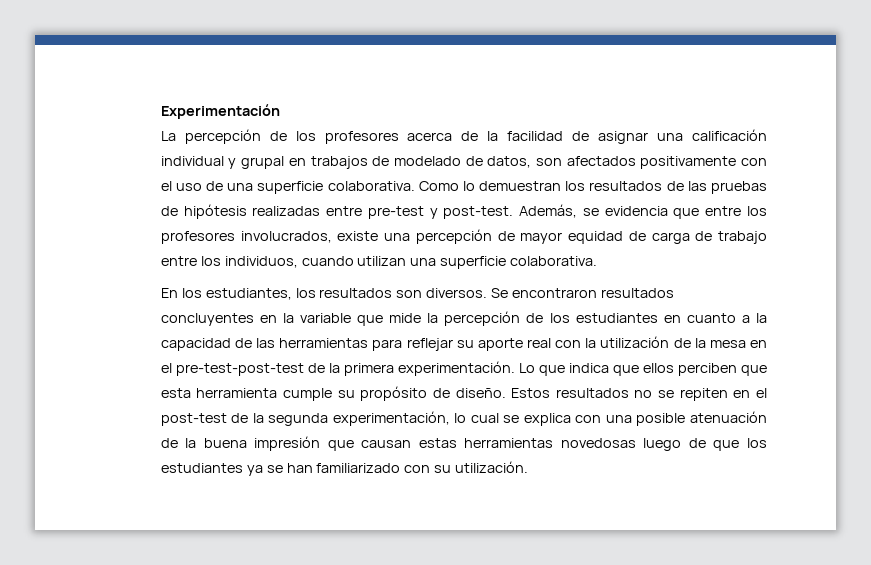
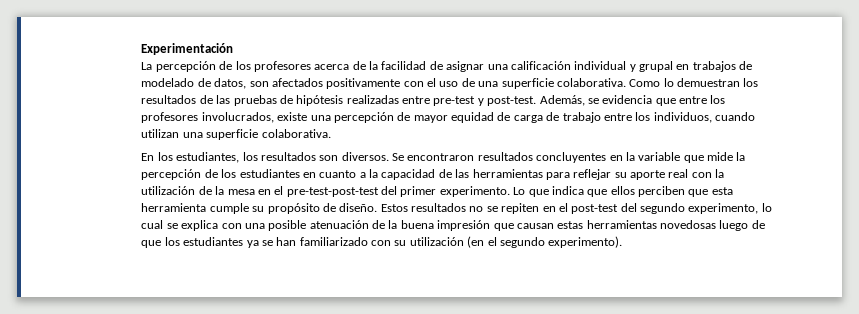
[307,361,515,376] de la primera experimentación. -> [381,186,510,197] del primer experimento.
[231,411,450,426] de la segunda experimentación, -> [620,203,759,214] del segundo experimento,
[455,461,529,473] utilización. -> [409,236,623,248] utilización (en el segundo experimento).

